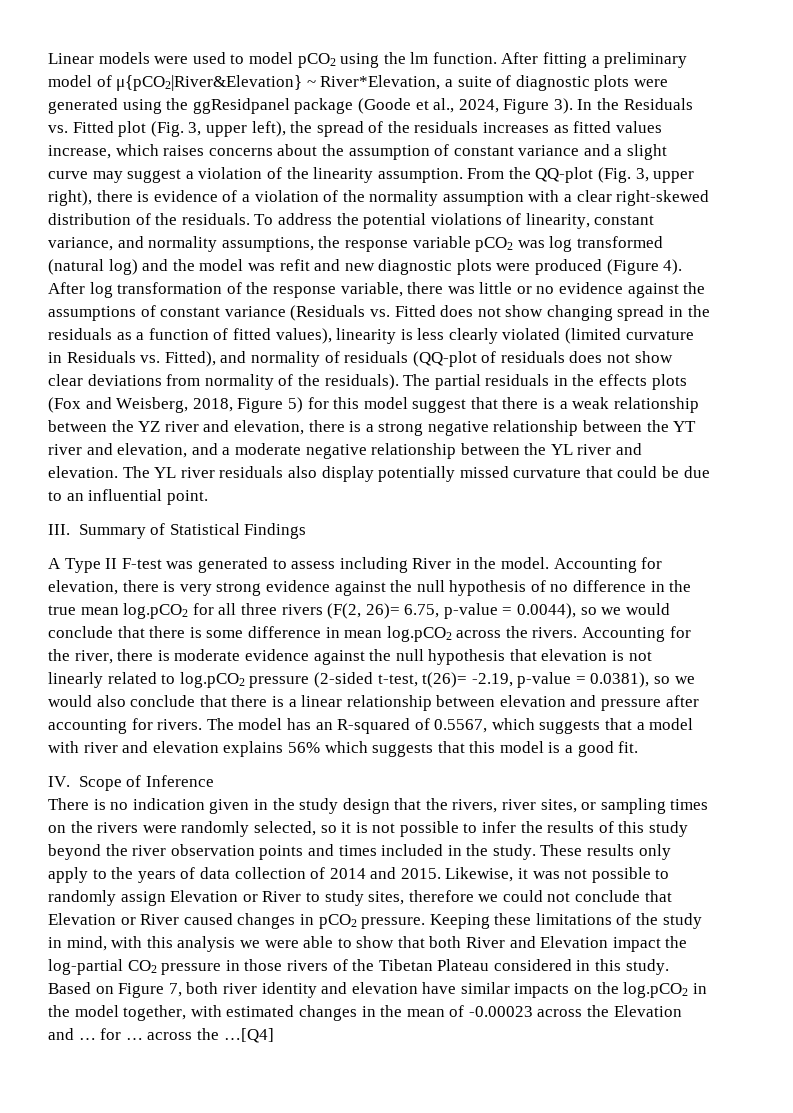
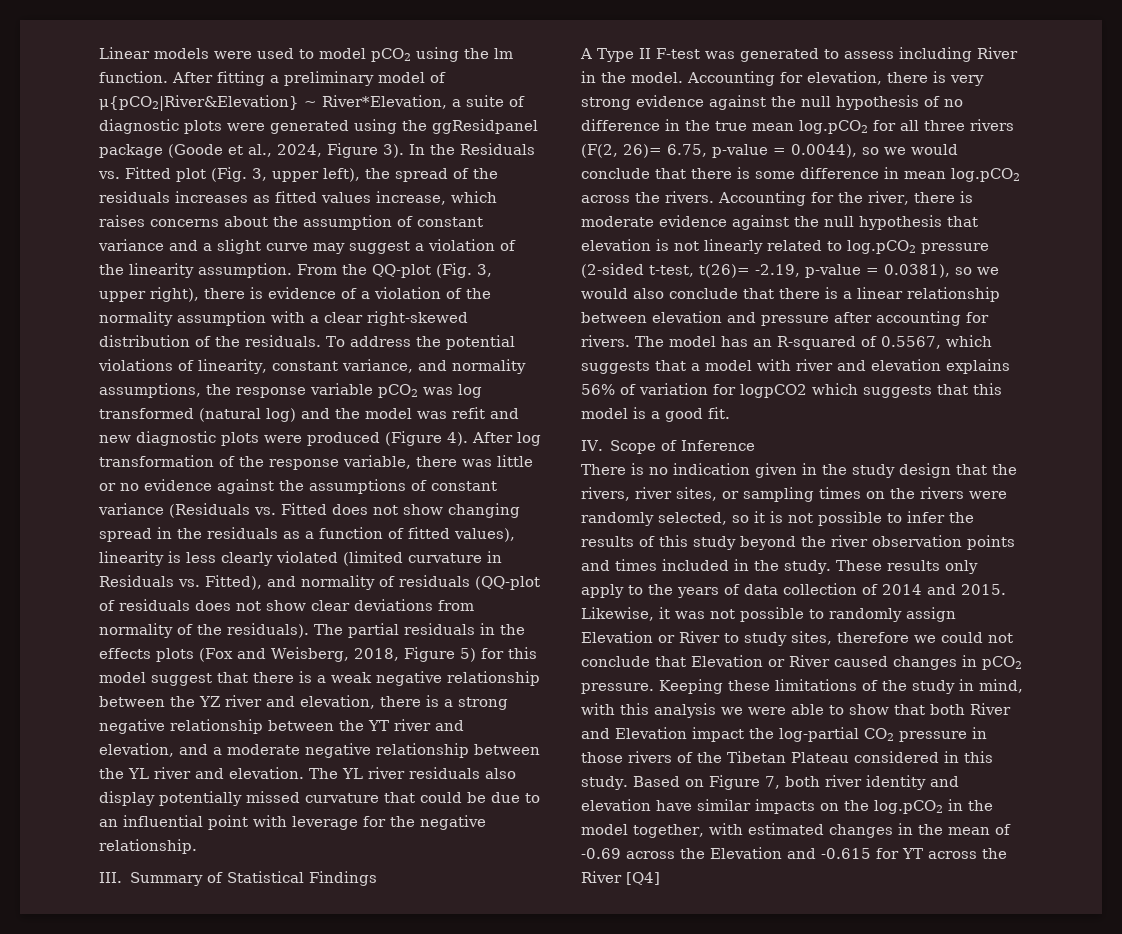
(610, 403) none -> [376,671,442,686] negative
[166,490,208,505] point. -> [208,815,486,830] [99,839,197,854] point with leverage for the negative relationship.
(320, 747) none -> [620,383,807,398] of variation for logpCO2
[468,1006,533,1017] -0.00023 -> [581,848,621,859] -0.69
[78,1028,274,1043] … for … across the …[Q4] -> [821,848,1007,859] [581,871,660,885] -0.615 for YT across the River [Q4]

